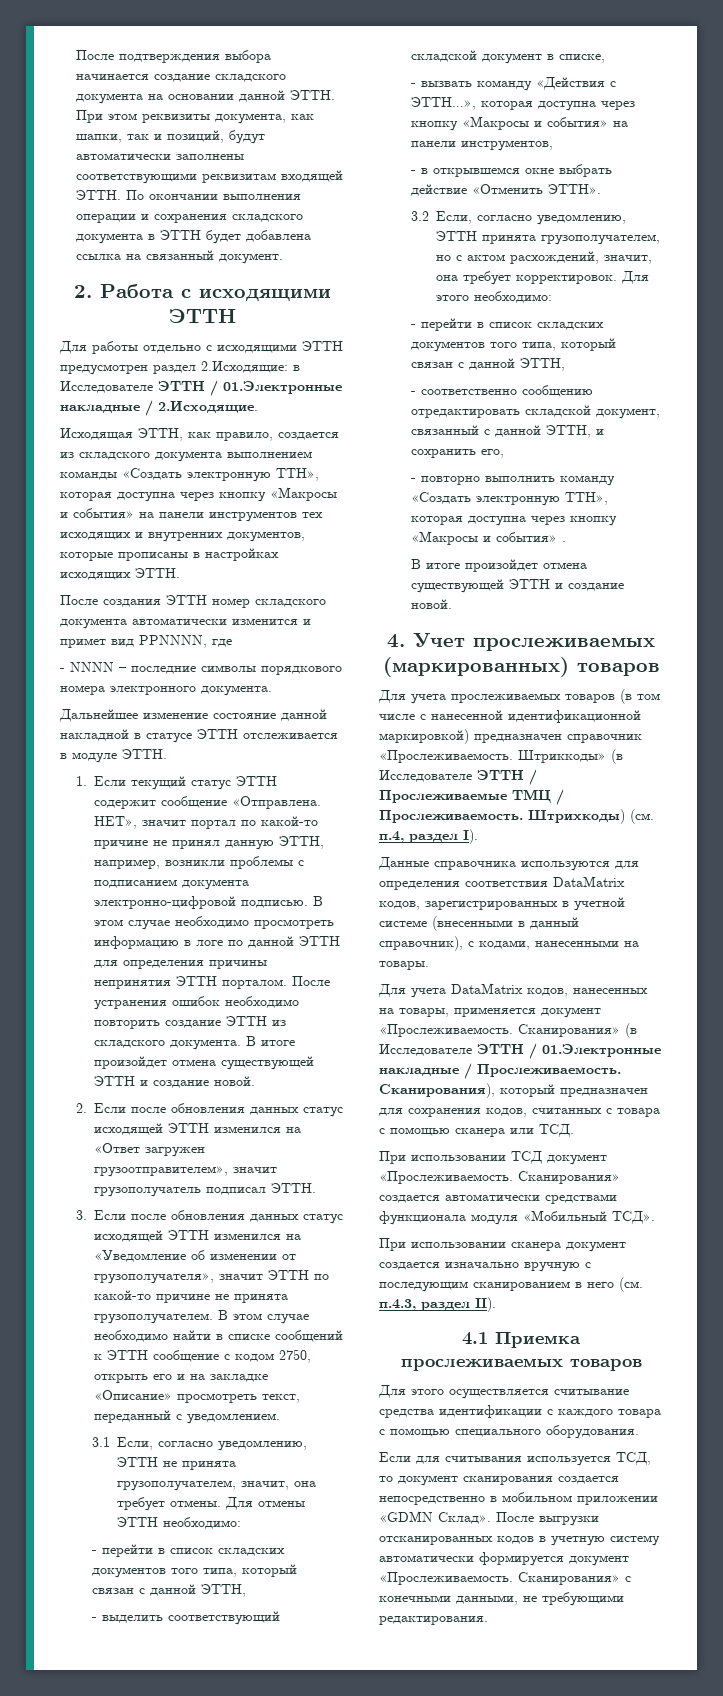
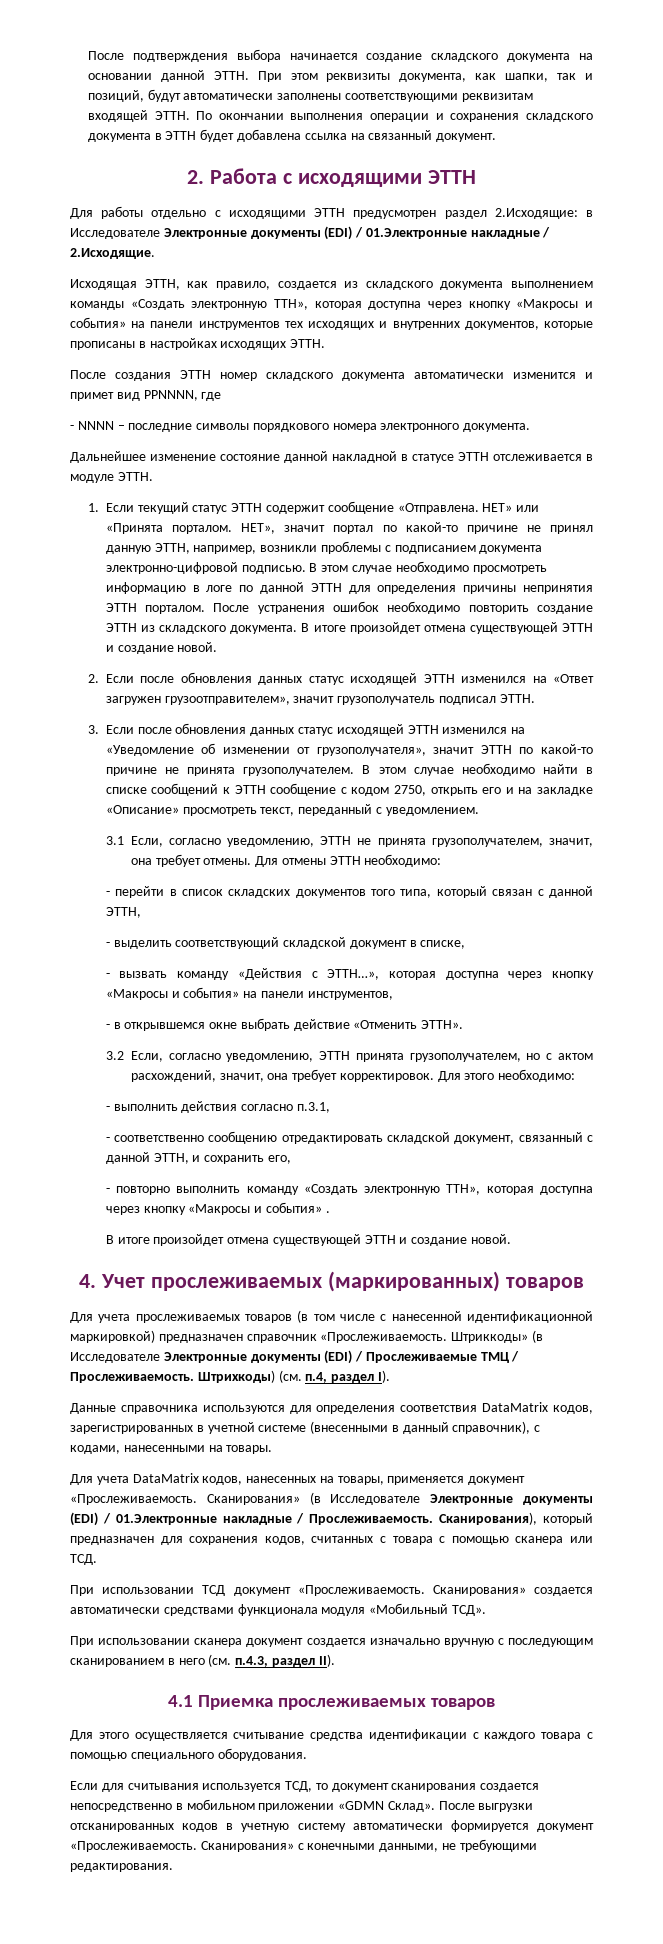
[158,380,205,392] ЭТТН -> [163,226,353,240] Электронные документы (EDI)
(322, 802) none -> [482,503,540,512] [105,523,232,534] НЕТ» или «Принята порталом.
[421,318,605,331] [411,338,617,352] [411,358,566,371] перейти в список складских документов того типа, который связан с данной ЭТТН, -> [113,1101,330,1113] выполнить действия согласно п.3.1,
[477,769,524,781] ЭТТН -> [163,1350,353,1364] Электронные документы (EDI)
[477,1043,524,1055] ЭТТН -> [430,1494,593,1505] [70,1512,98,1526] Электронные документы (EDI)

